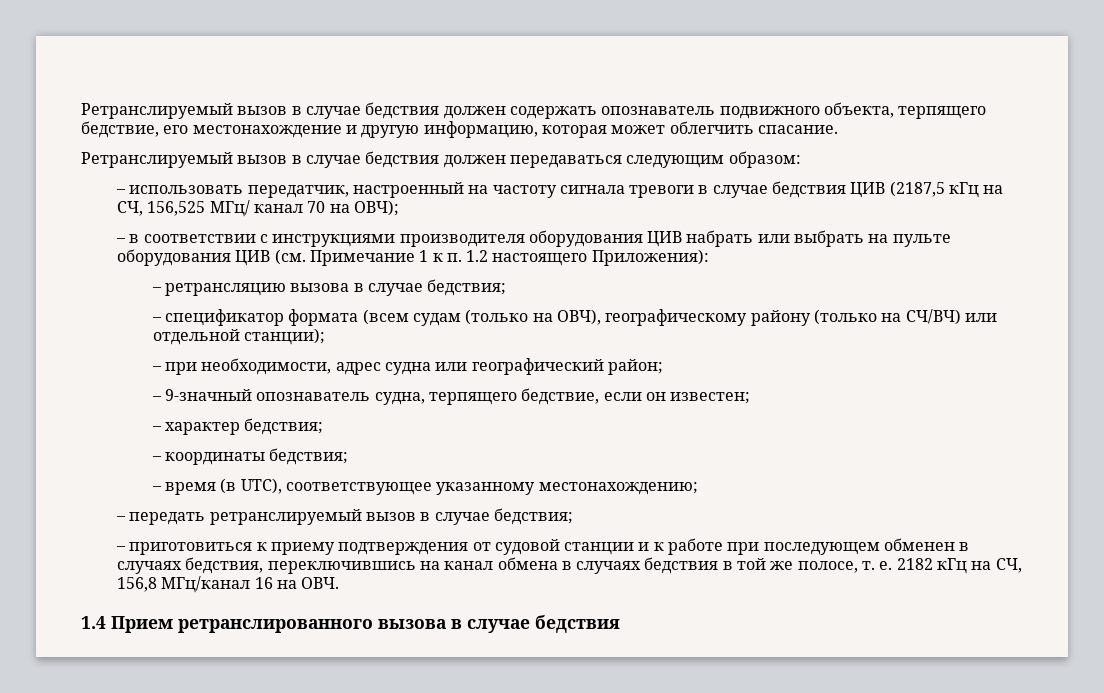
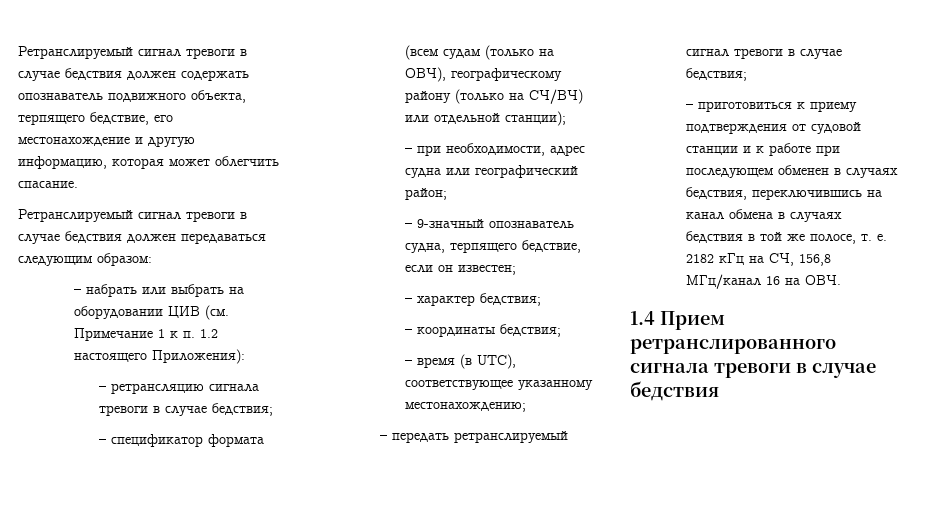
[81,103,288,119] Ретранслируемый вызов -> [18,46,235,59] Ретранслируемый сигнал тревоги
[237,155,288,164] вызов -> [138,211,235,222] сигнал тревоги
[129,181,1004,198] [116,200,399,217] [115,230,683,247] использовать передатчик, настроенный на частоту сигнала тревоги в случае бедствия ЦИВ (2187,5 кГц на СЧ, 156,525 МГц/ канал 70 на ОВЧ); // – в соответствии с инструкциями производителя оборудования ЦИВ -> (81, 291) none
[892,234,951,247] [116,249,231,266] пульте оборудования -> [73,306,163,319] оборудовании
[290,283,350,292] вызова -> [209,384,259,392] [99,405,148,416] сигнала тревоги
[365,512,416,521] вызов -> [685,48,783,59] сигнал тревоги
[378,619,446,629] вызова -> [630,363,791,378] сигнала тревоги

